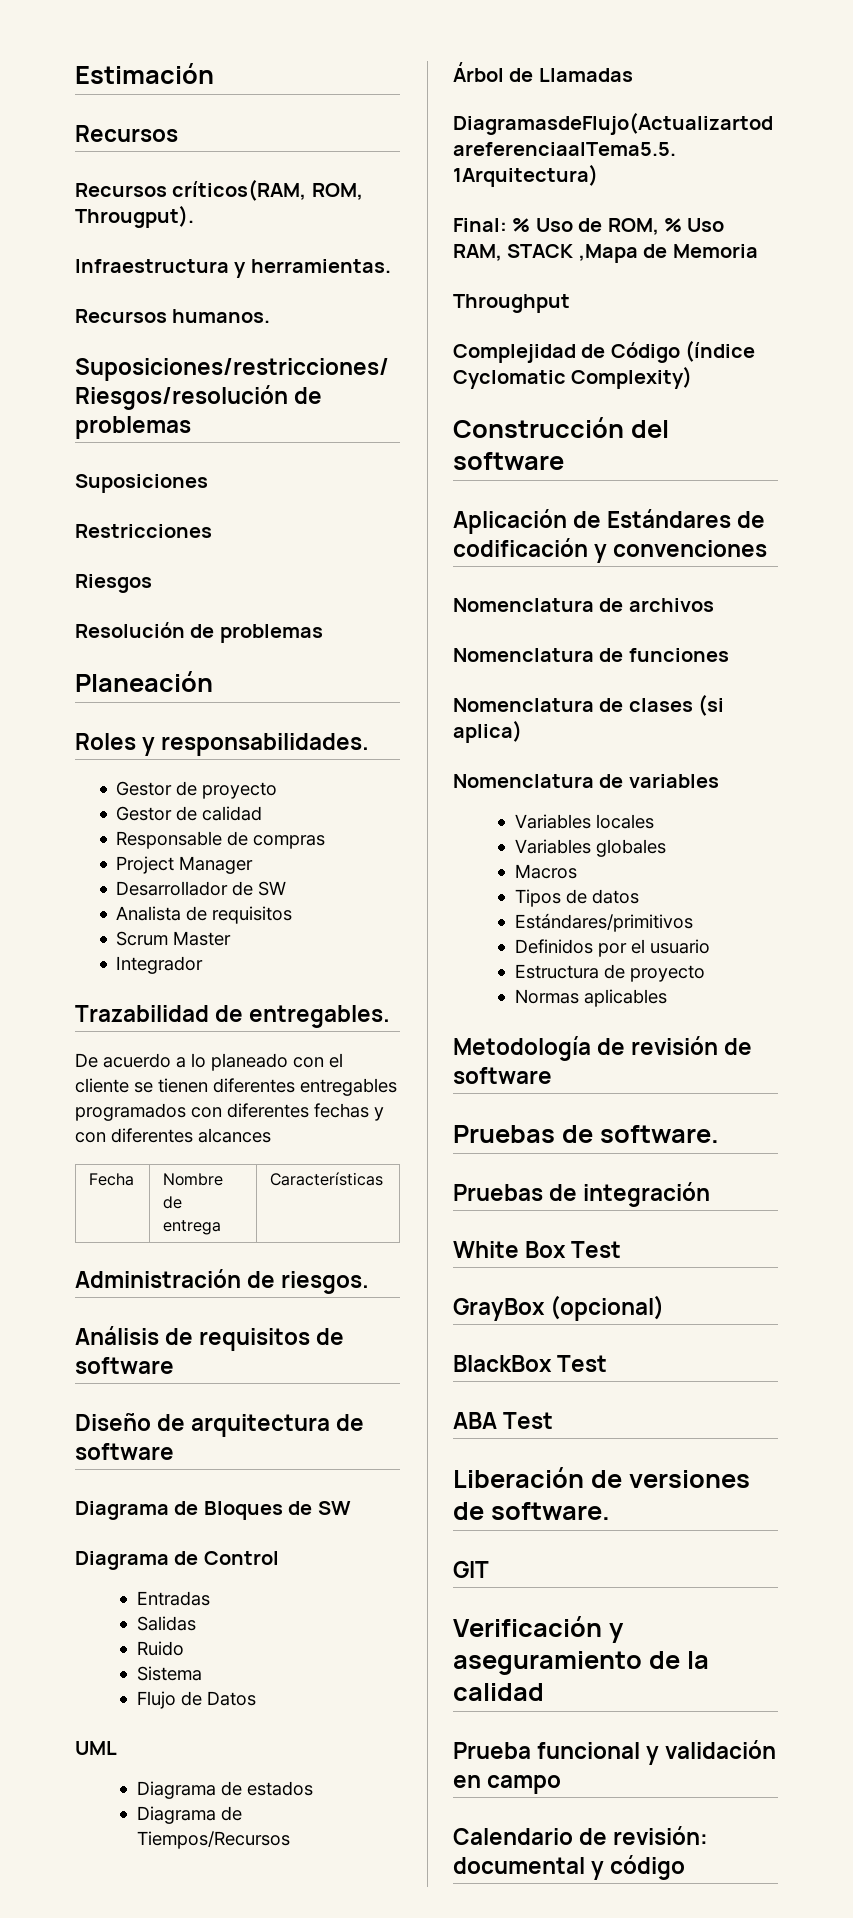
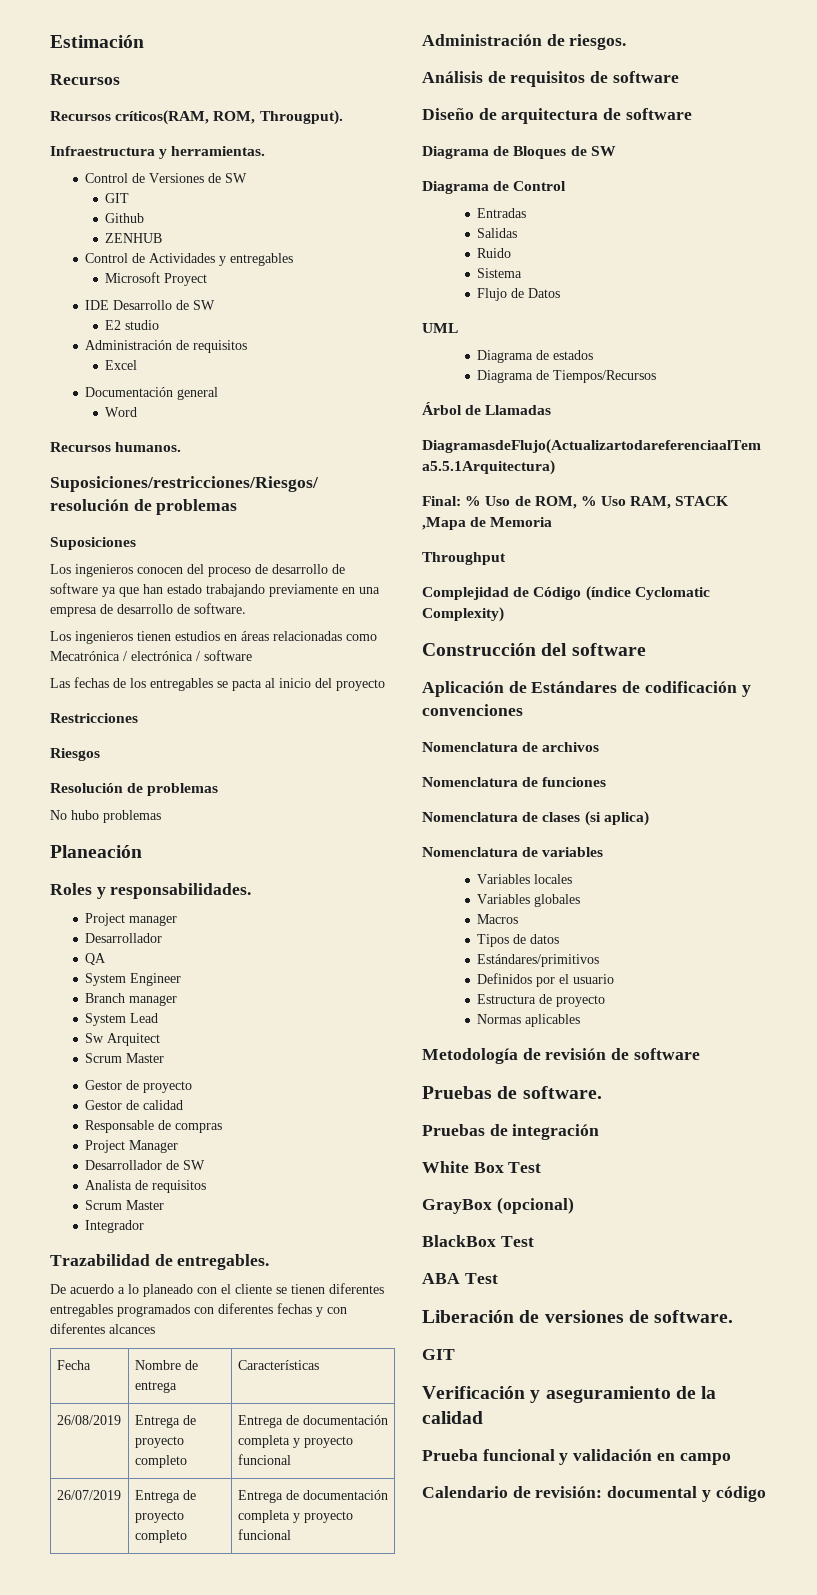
(391, 266) none -> [85,173,248,183] [105,193,130,203] [105,213,145,223] [105,233,163,243] [85,253,294,266] [105,272,208,286] [85,300,216,310] [105,320,160,330] [85,340,248,353] [105,360,138,370] [85,387,219,400] [105,407,138,417] // Control de Versiones de SW // GIT // Github // ZENHUB // Control de Actividades y entregables // Microsoft Proyect // IDE Desarrollo de SW // E2 studio // Administración de requisitos // Excel // Documentación general // Word
(208, 483) none -> [50,564,345,577] [50,583,380,597] [50,603,246,617] [50,631,377,644] [50,650,252,661] [50,677,385,691] // Los ingenieros conocen del proceso de desarrollo de software ya que han estado trabajando previamente en una empresa de desarrollo de software. // Los ingenieros tienen estudios en áreas relacionadas como Mecatrónica / electrónica / software // Las fechas de los entregables se pacta al inicio del proyecto
(323, 633) none -> [50,810,161,823] // No hubo problemas
(370, 744) none -> [85,913,178,926] [85,933,163,943] [85,953,107,965] [85,973,182,986] [85,993,178,1006] [85,1013,159,1026] [85,1033,161,1046] [85,1053,165,1063] // Project manager // Desarrollador // QA // System Engineer // Branch manager // System Lead // Sw Arquitect // Scrum Master
(384, 1179) none -> [56,1415,121,1425] [134,1415,196,1428] [134,1436,184,1448] [134,1455,187,1468] [237,1415,388,1428] [237,1435,353,1448] [237,1454,291,1465] [56,1490,121,1500] [134,1490,196,1503] [134,1511,184,1523] [134,1530,187,1543] [237,1490,388,1503] [237,1510,353,1523] [237,1529,291,1540] // 26/08/2019 | Entrega de proyecto completo | Entrega de documentación completa y proyecto funcional // 26/07/2019 | Entrega de proyecto completo | Entrega de documentación completa y proyecto funcional

